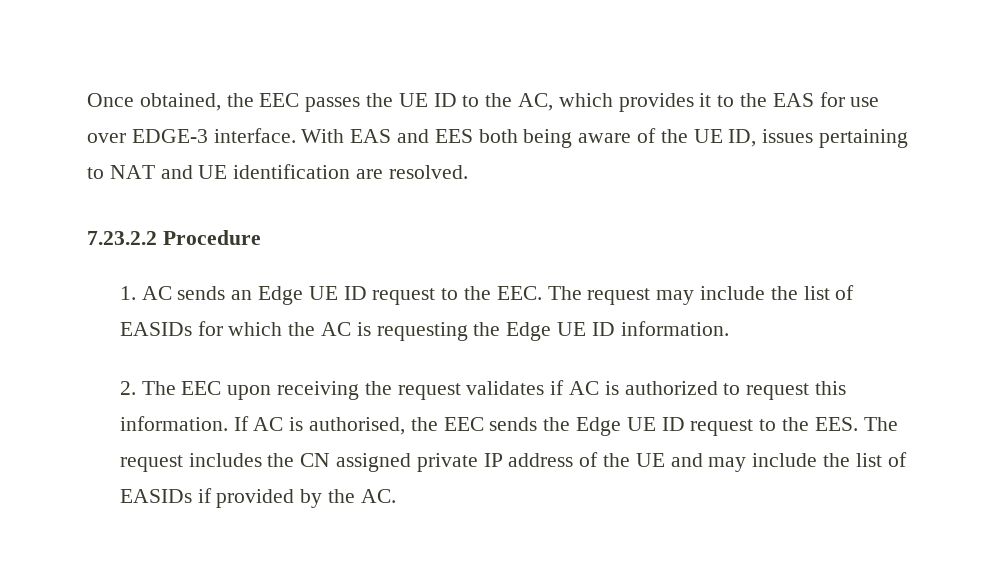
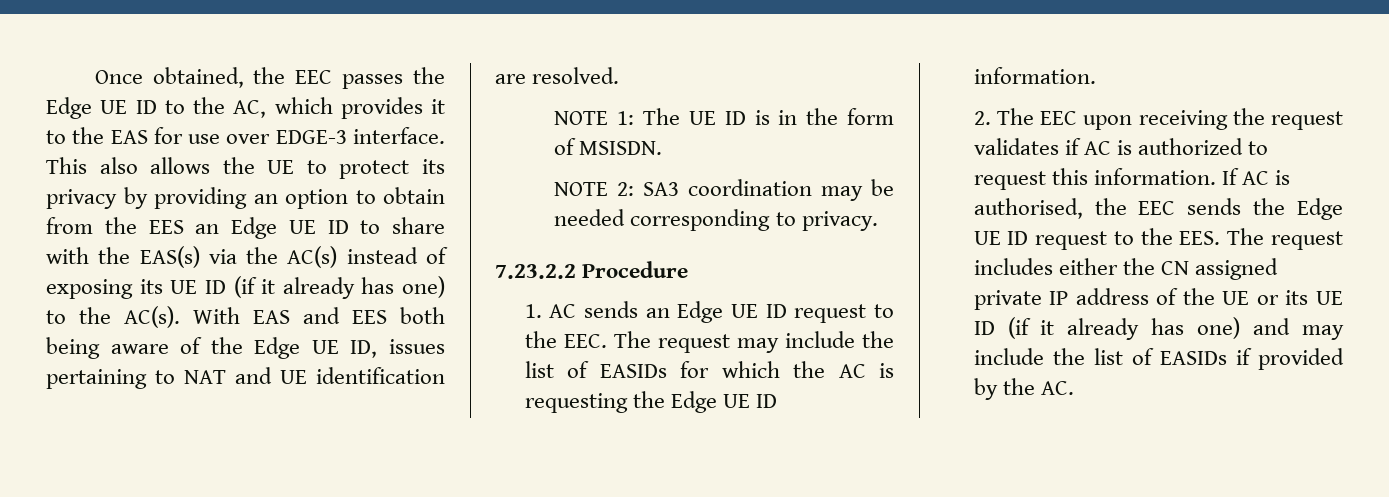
(394, 100) none -> [46,97,92,119] Edge
(296, 135) none -> [46,157,445,179] [46,187,445,209] [46,217,445,239] [46,246,448,268] [46,276,445,299] [46,306,180,328] This also allows the UE to protect its privacy by providing an option to obtain from the EES an Edge UE ID to share with the EAS(s) via the AC(s) instead of exposing its UE ID (if it already has one) to the AC(s).
(688, 136) none -> [254,337,301,359] Edge
(468, 172) none -> [554,108,894,125] [554,138,663,155] [554,179,894,201] [554,209,878,231] // NOTE 1: The UE ID is in the form of MSISDN. // NOTE 2: SA3 coordination may be needed corresponding to privacy.
(262, 460) none -> [1058,258,1118,275] either
(665, 460) none -> [1256,290,1343,305] [973,317,1241,340] or its UE ID (if it already has one)

